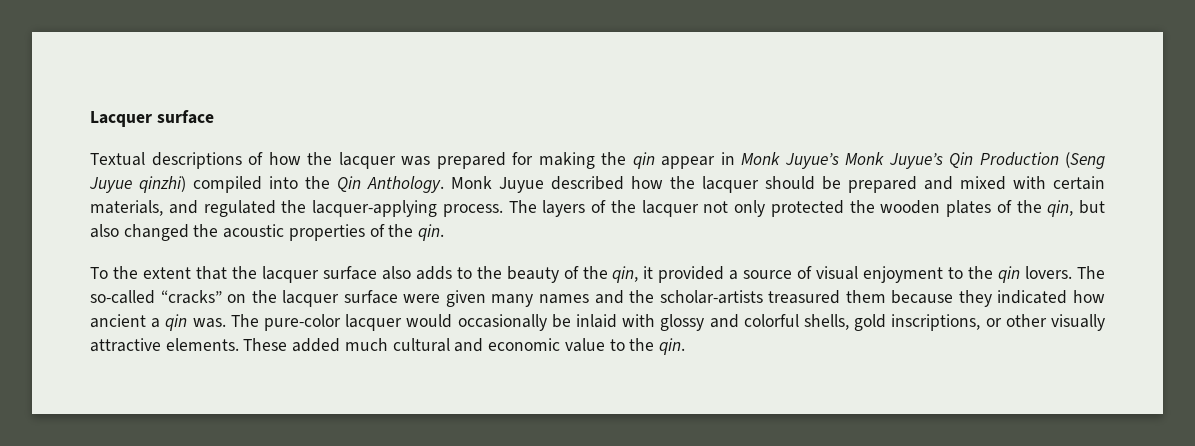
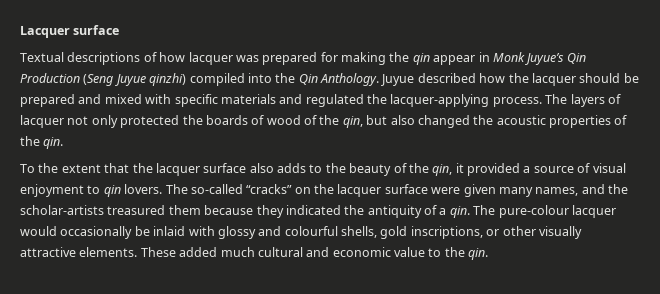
[307,152,332,165] the -> (186, 57) none
[845,152,943,169] Monk Juyue’s -> (565, 59) none
[451,176,492,189] Monk -> (379, 79) none
[1053,176,1105,190] [90,200,163,216] certain materials, -> [174,94,276,107] specific materials
[610,200,636,213] the -> (621, 99) none
[880,200,991,217] wooden plates -> [205,115,301,125] boards of wood
[968,266,994,279] the -> (101, 189) none
[539,294,589,304] names -> [535,187,579,196] names,
[1073,290,1105,303] [90,314,341,331] how ancient a qin was. The pure-color -> [344,205,569,218] the antiquity of a qin. The pure-colour
[743,314,799,327] colorful -> [284,226,338,236] colourful

